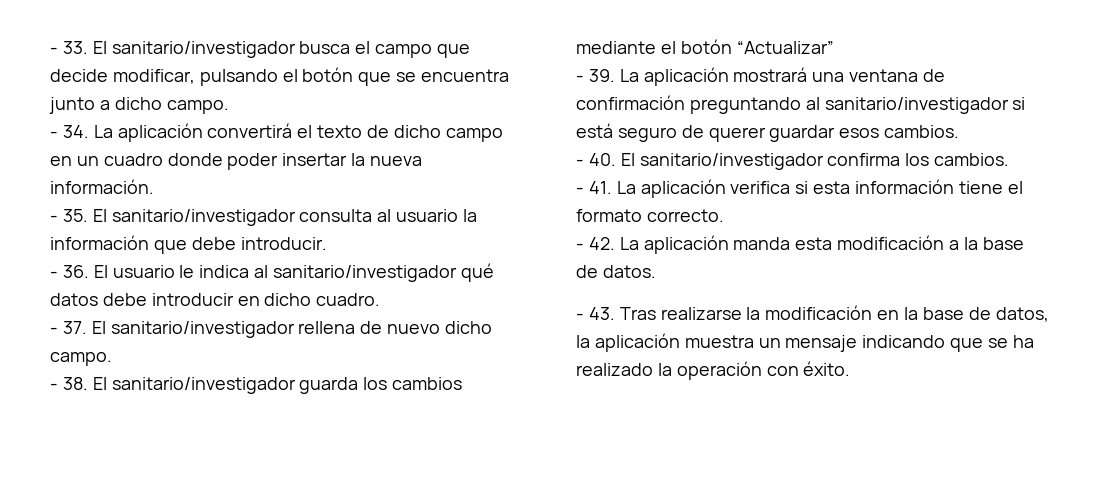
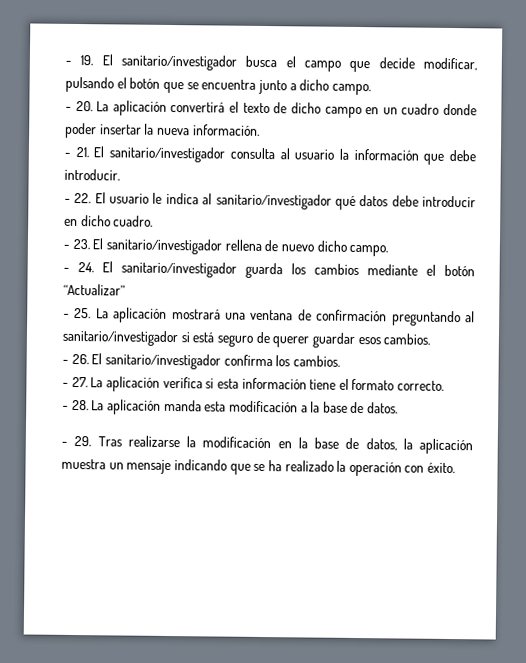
[50,41,88,54] - 33. -> [65,55,94,66] - 19.
[62,125,89,138] 34. -> [75,100,93,112] 20.
[62,209,88,222] 35. -> [75,146,89,158] 21.
[62,265,89,278] 36. -> [74,192,92,204] 22.
[62,321,87,334] 37. -> [72,238,90,250] 23.
[62,377,88,390] 38. -> [78,262,94,273] 24.
[588,69,615,82] 39. -> [74,307,92,319] 25.
[588,153,616,166] 40. -> [71,353,89,365] 26.
[588,181,612,194] 41. -> [71,376,88,388] 27.
[588,237,615,250] 42. -> [71,399,89,411] 28.
[588,307,615,320] 43. -> [74,436,92,447] 29.

